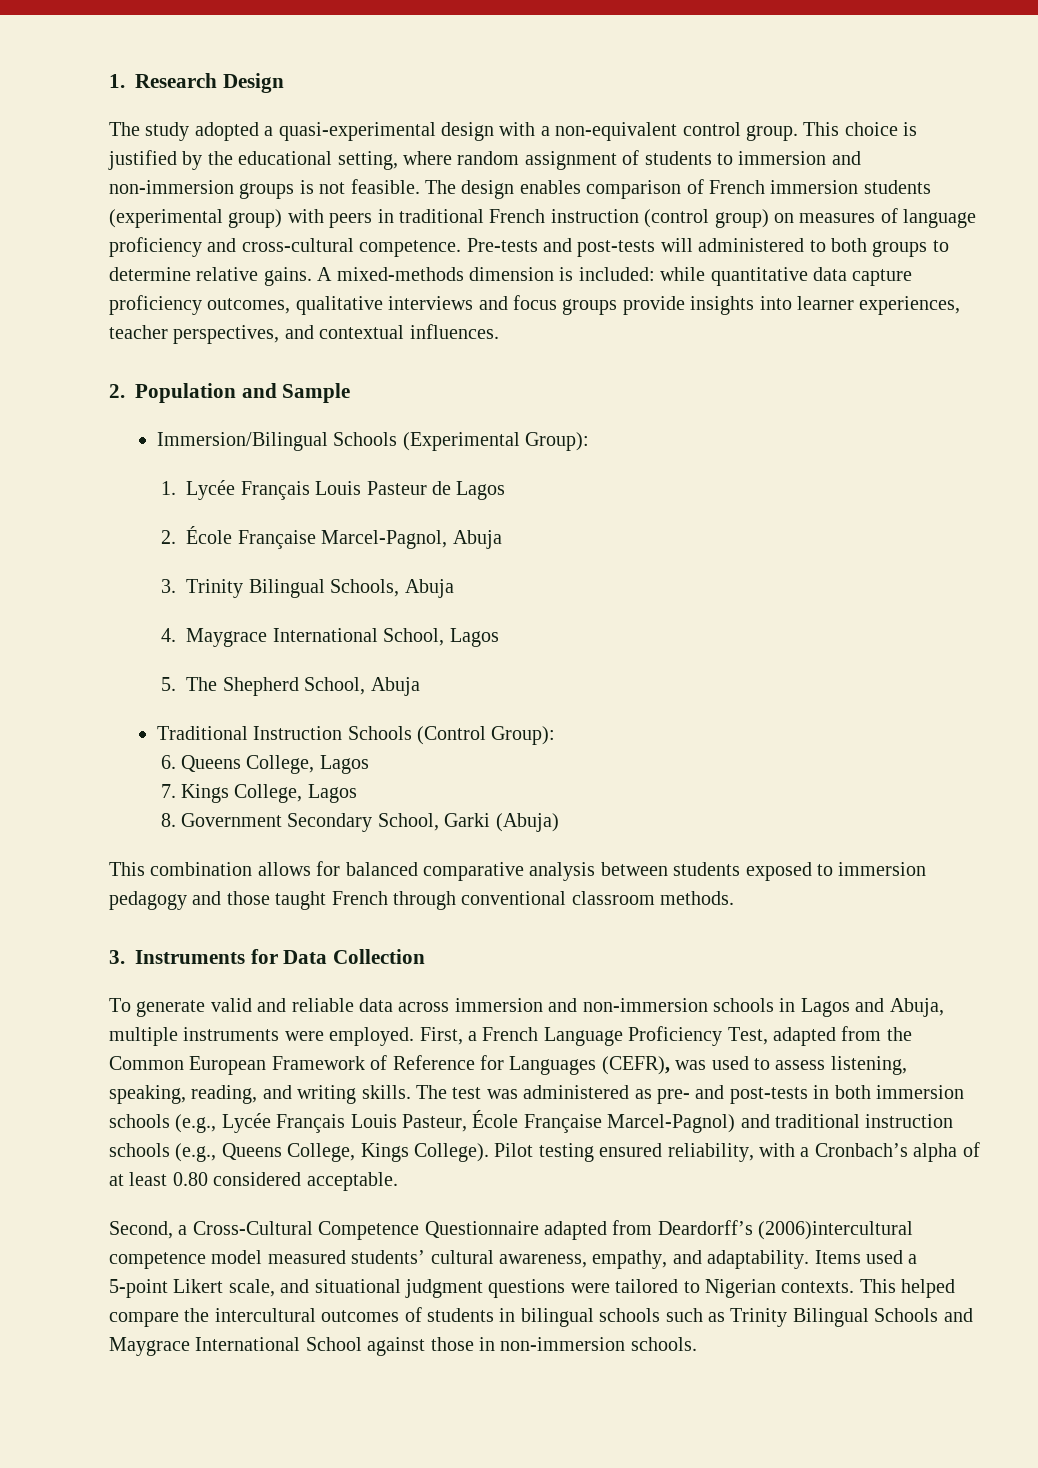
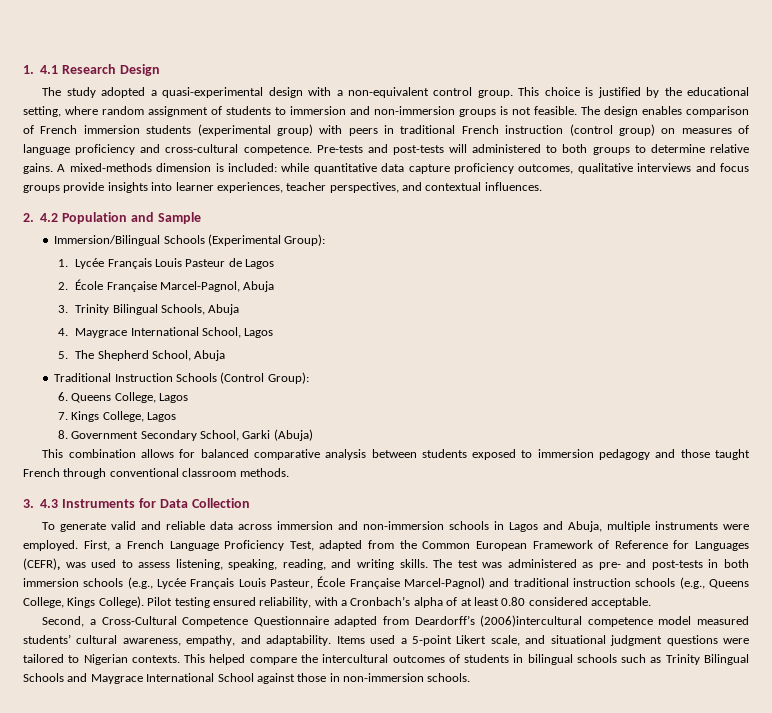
[109,74,125,88] 1. -> [23,65,59,74] 1. 4.1
(125, 391) none -> [40,213,59,222] 4.2
(125, 957) none -> [40,499,59,508] 4.3

